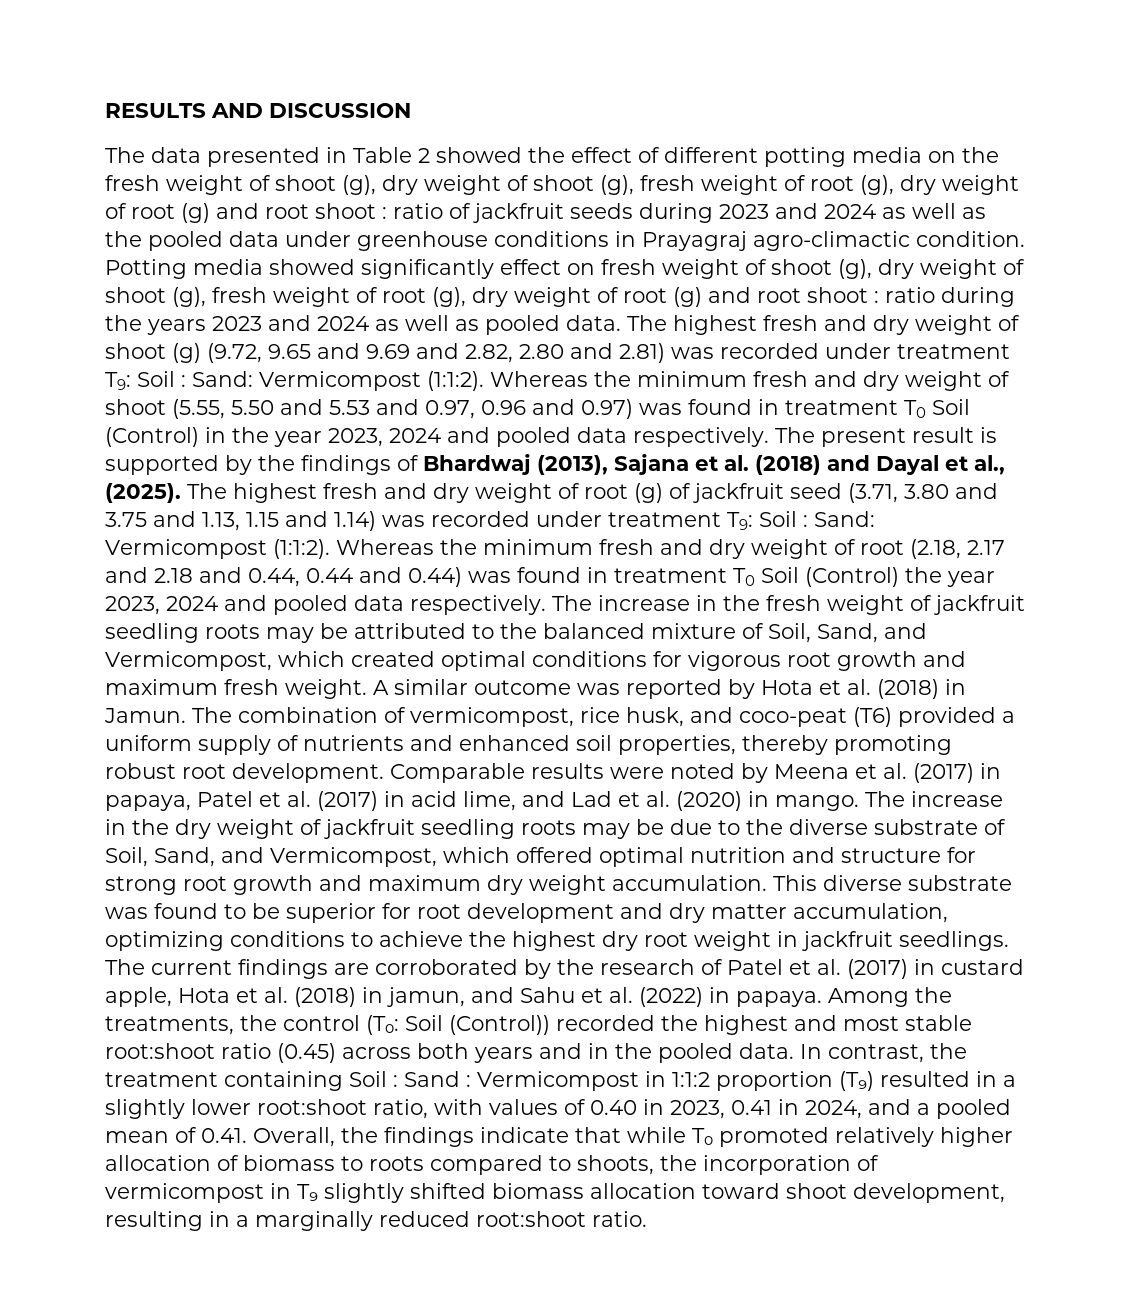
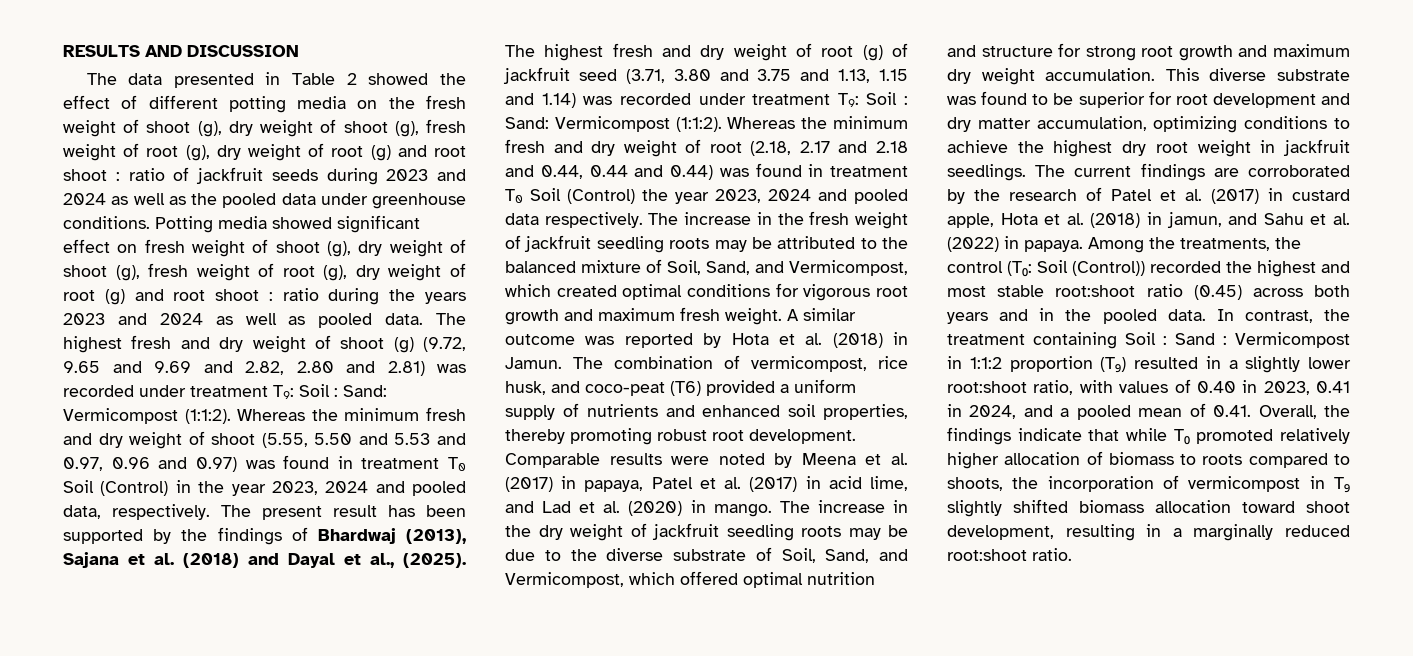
[494,231,1025,251] conditions in Prayagraj agro-climactic condition. -> [63,216,150,229] conditions.
[361,259,494,279] significantly -> [337,215,420,233] significant
[577,427,627,443] data -> [63,505,101,519] data,
[980,427,997,443] is -> [388,505,466,517] has been

